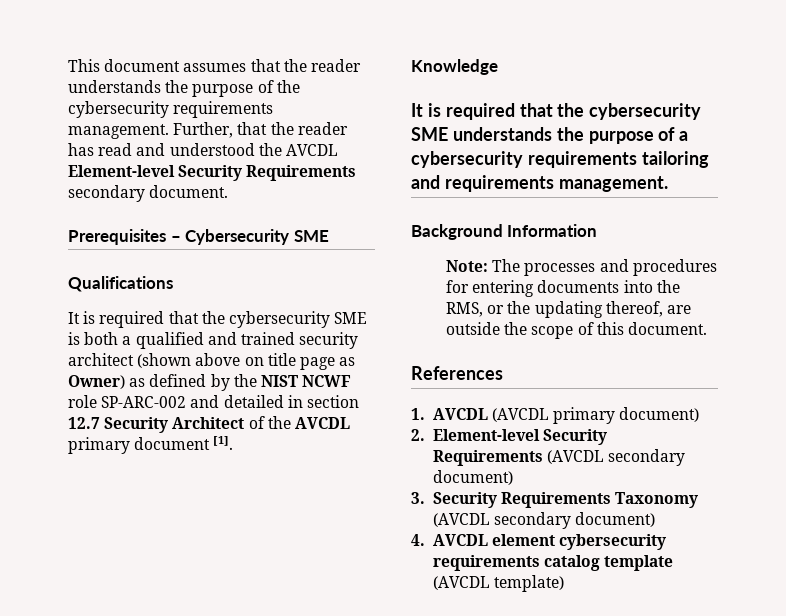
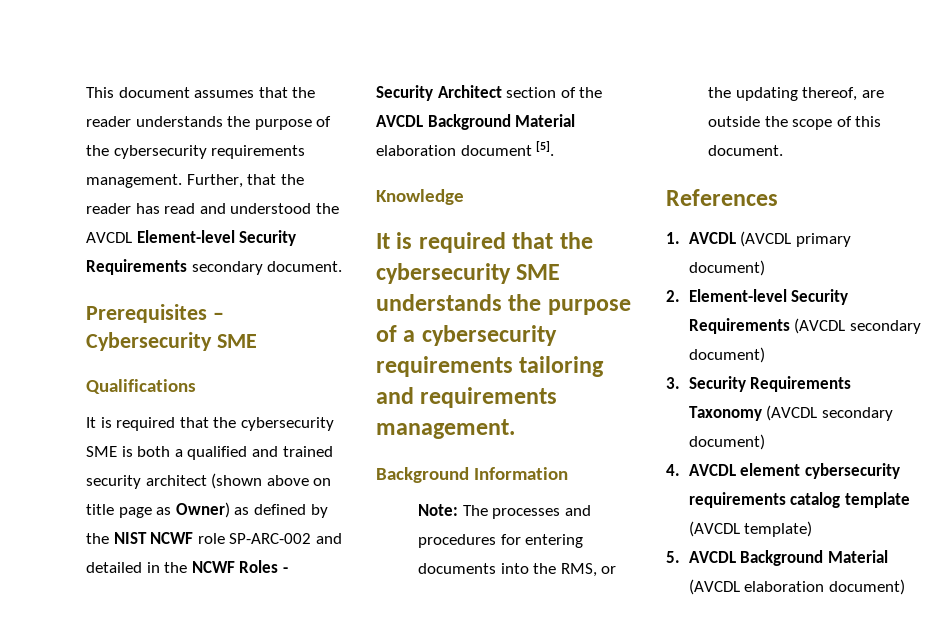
[306,395,359,408] [68,417,100,429] section 12.7 -> [164,560,288,573] the NCWF Roles -
(245, 423) none -> [506,87,557,98] section
[68,436,234,454] primary document [1]. -> [427,114,576,130] [376,141,555,156] Background Material elaboration document [5].
(564, 583) none -> [666,550,888,566] [688,579,905,595] // 5. AVCDL Background Material (AVCDL elaboration document)

